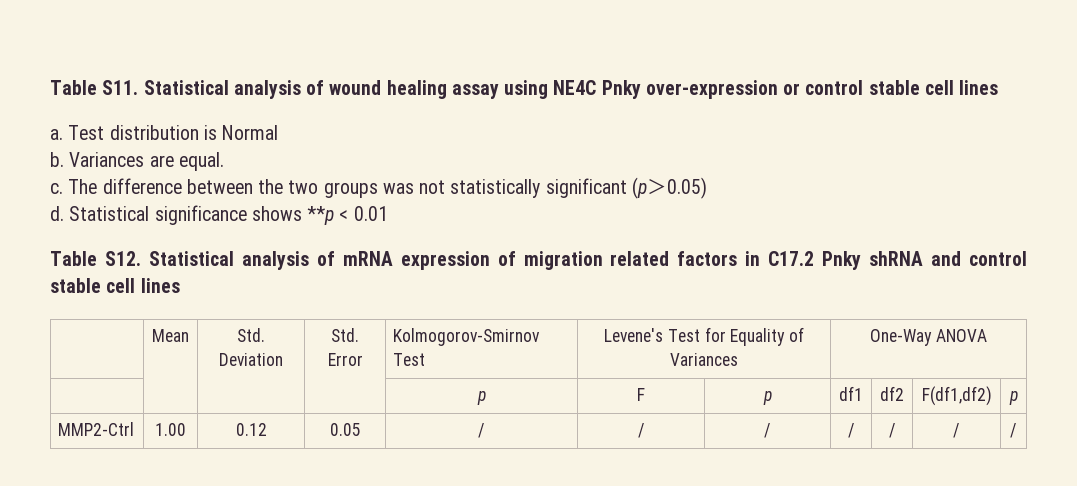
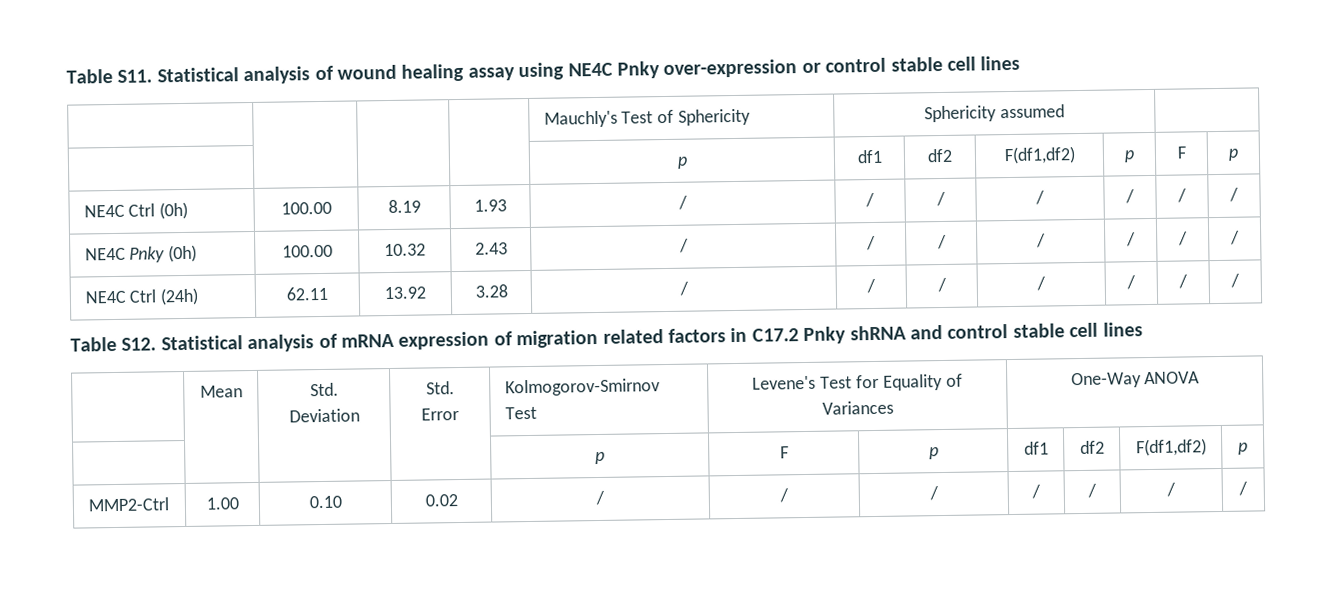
[50,125,279,140] [50,152,224,171] [50,177,707,199] [50,205,388,225] // a. Test distribution is Normal // b. Variances are equal. // c. The difference between the two groups was not statistically significant (p＞0.05) // d. Statistical significance shows **p < 0.01 -> [543,108,752,128] [924,104,1065,123] [676,156,688,169] [856,149,883,164] [927,148,953,163] [1003,146,1076,165] [1124,150,1135,163] [1176,146,1187,159] [1228,148,1239,161] [83,201,189,220] [280,201,332,215] [387,199,421,214] [473,199,507,212] [677,195,688,210] [865,192,875,208] [935,191,946,207] [1035,190,1045,205] [1125,189,1135,204] [1177,188,1187,203] [1229,187,1239,202] [84,244,198,263] [281,244,333,258] [384,243,426,257] [474,242,508,255] [678,238,689,253] [866,235,876,251] [936,234,947,250] [1036,233,1046,248] [1126,232,1136,247] [1178,231,1188,246] [1230,230,1240,245] [84,287,200,306] [286,286,328,301] [384,286,426,300] [474,284,508,298] [678,281,689,296] [866,278,876,294] [936,277,947,293] [1036,276,1046,291] [1126,275,1136,290] [1178,274,1188,289] [1230,273,1240,288] // | | | | Mauchly's Test of Sphericity | Sphericity assumed | // | | | | p | df1 | df2 | F(df1,df2) | p | F | p // NE4C Ctrl (0h) | 100.00 | 8.19 | 1.93 | / | / | / | / | / | / | / // NE4C Pnky (0h) | 100.00 | 10.32 | 2.43 | / | / | / | / | / | / | / // NE4C Ctrl (24h) | 62.11 | 13.92 | 3.28 | / | / | / | / | / | / | /
[235,423,267,436] [329,423,361,436] 0.12 | 0.05 -> [308,495,342,509] [424,494,458,507] 0.10 | 0.02

